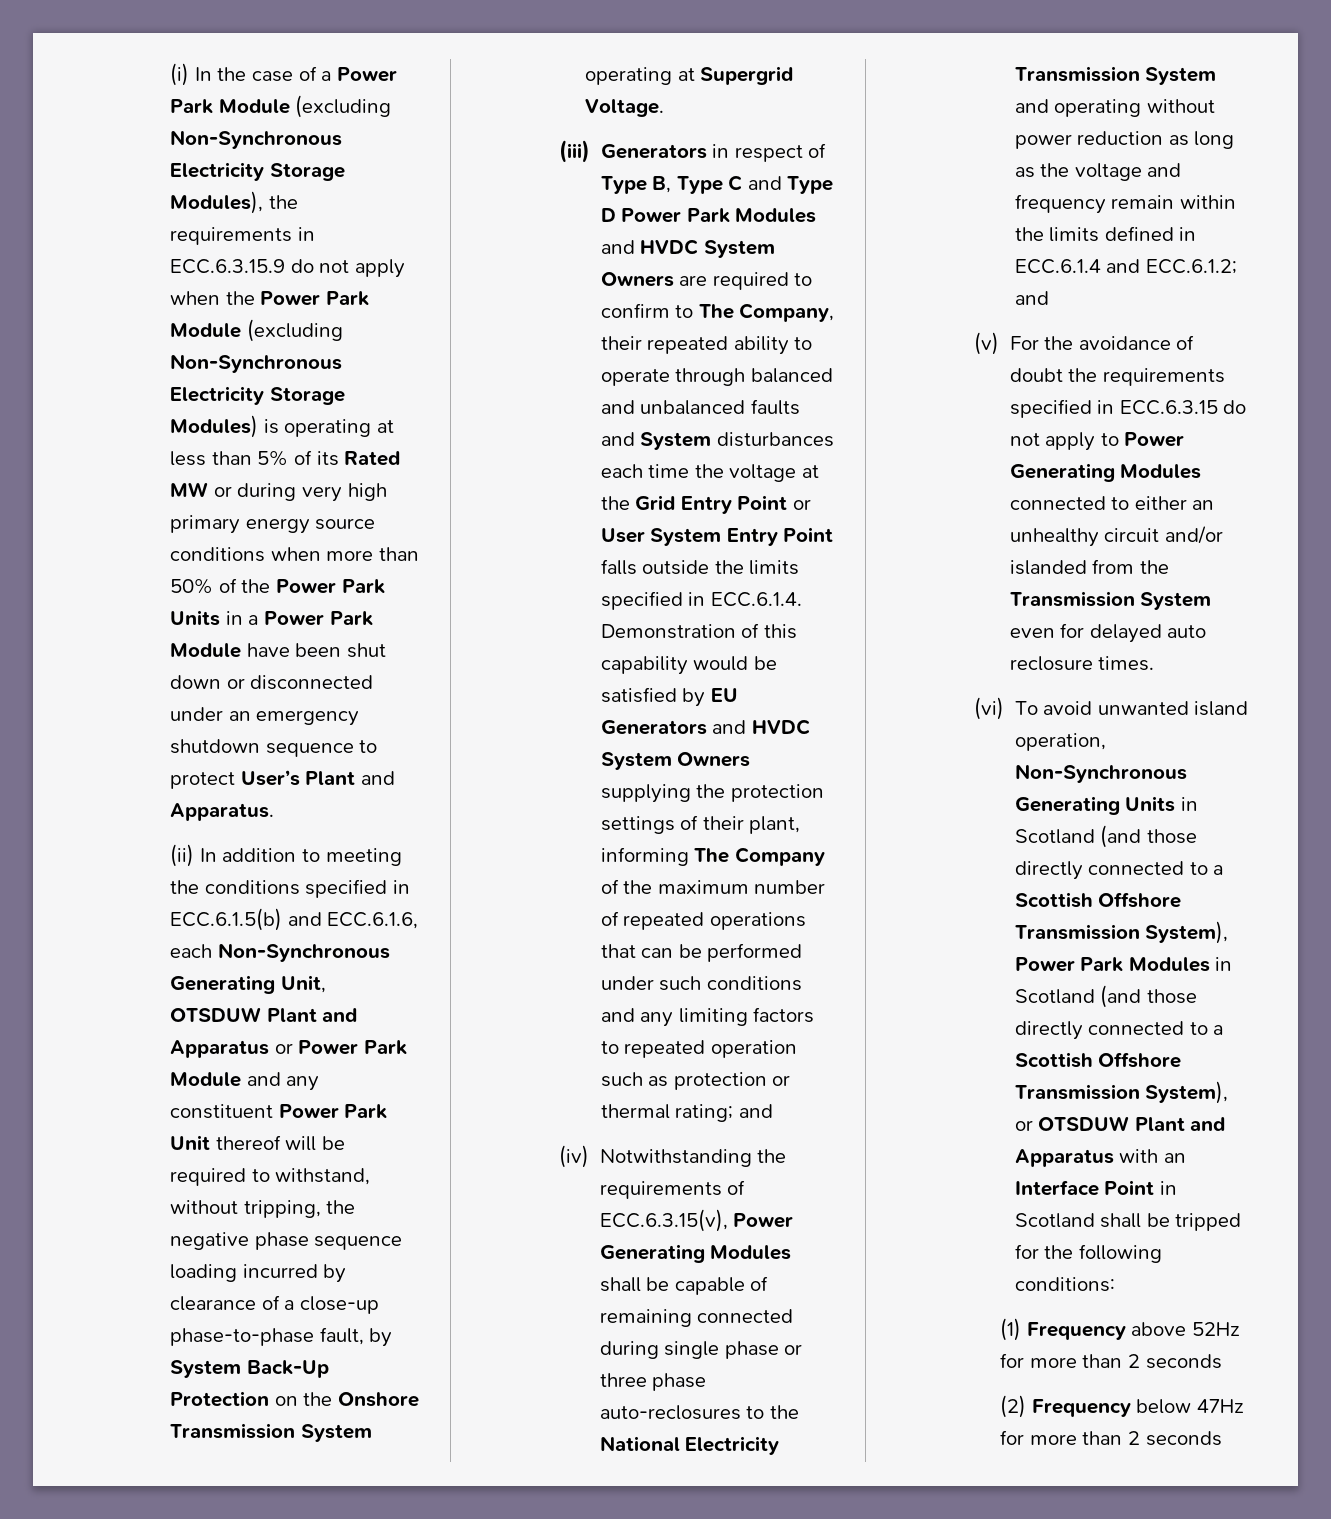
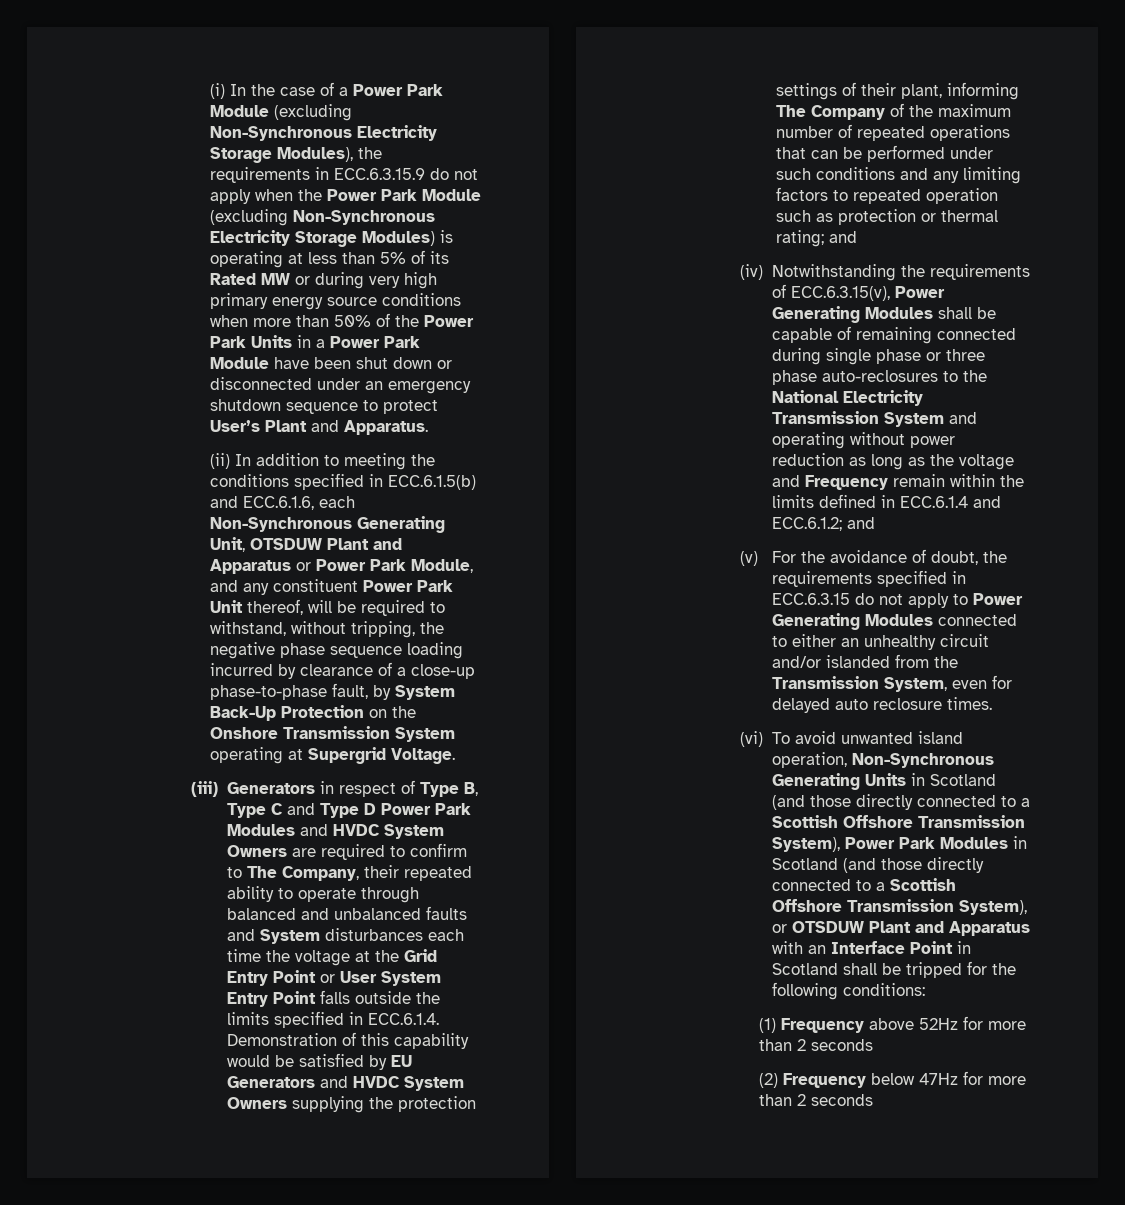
[170,1072,242,1087] Module -> [411,559,474,573] Module,
[215,1135,281,1150] thereof -> [247,599,304,615] thereof,
[1014,194,1106,214] frequency -> [805,475,889,490] Frequency
[1009,368,1063,382] doubt -> [931,551,979,565] doubt,
[1140,592,1212,610] System -> [884,677,948,692] System,

